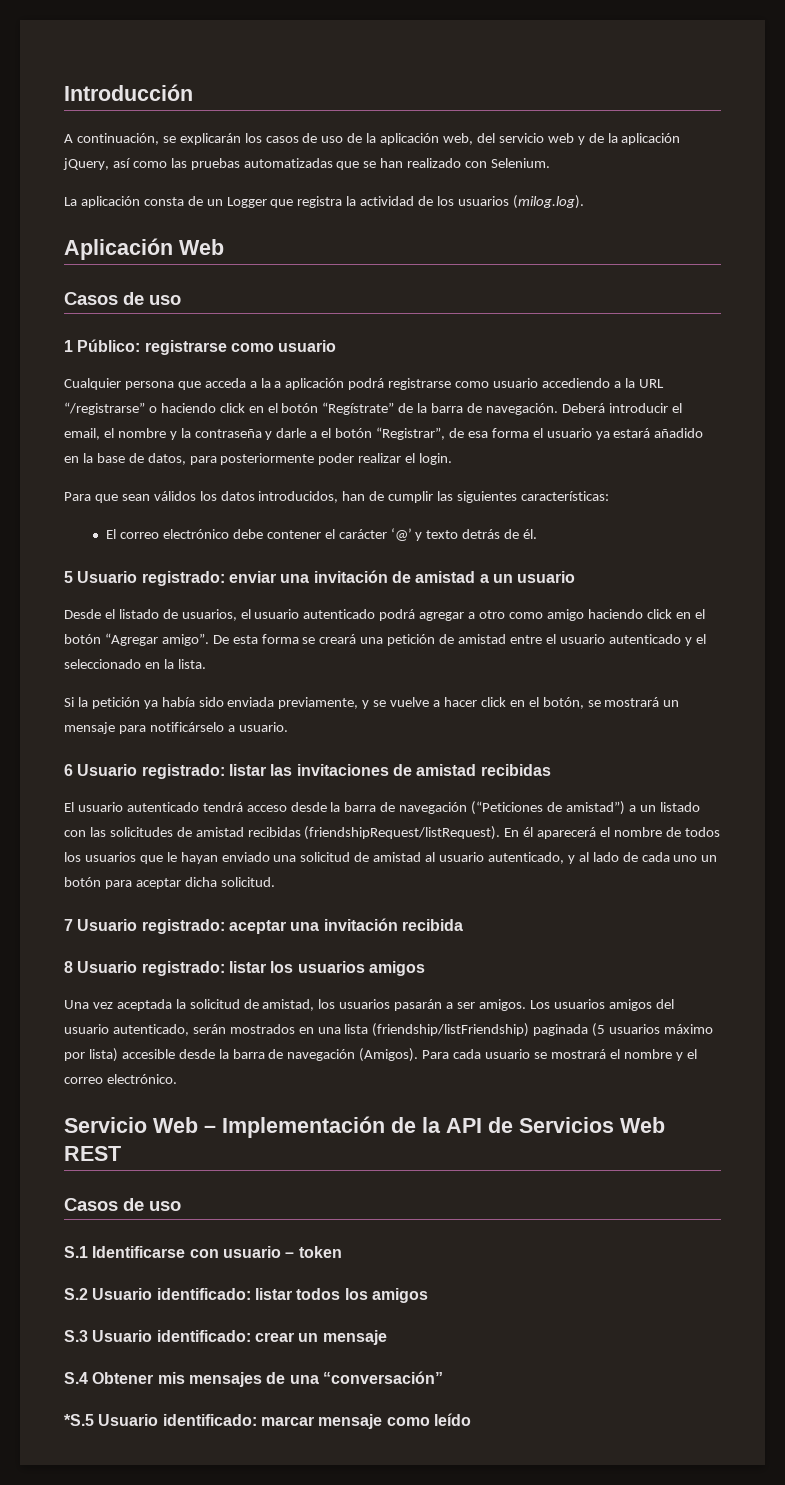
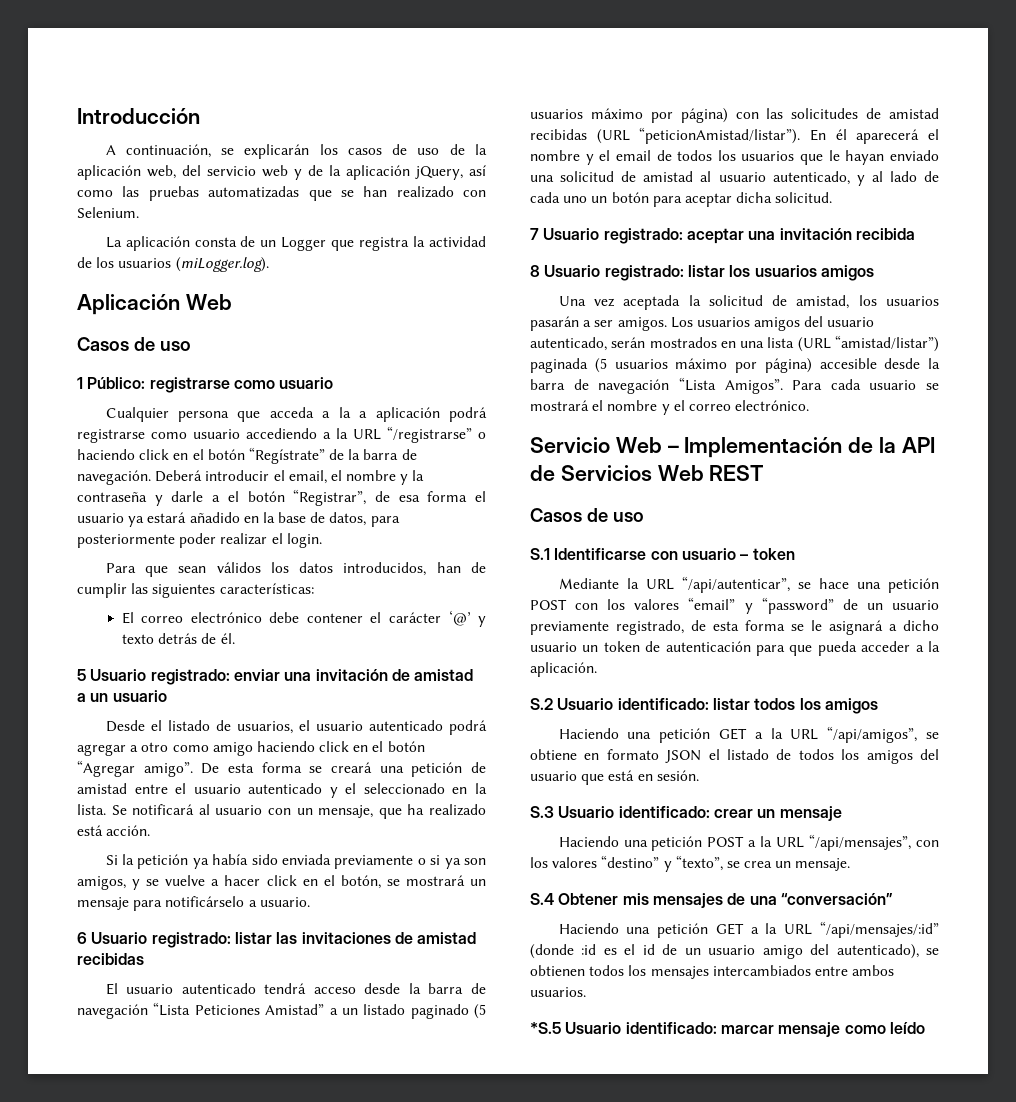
[512,195,584,209] (milog.log). -> [175,257,269,272] (miLogger.log).
(206, 664) none -> [111,804,486,819] [77,825,151,836] Se notificará al usuario con un mensaje, que ha realizado está acción.
[278,697,359,709] previamente, -> [334,855,487,869] [77,876,126,890] previamente o si ya son amigos,
[471,801,700,815] (“Peticiones de amistad”) a un listado -> [153,1002,486,1019] [530,108,728,123] “Lista Peticiones Amistad” a un listado paginado (5 usuarios máximo por página)
[304,826,501,840] (friendshipRequest/listRequest). -> [596,127,801,144] (URL “peticionAmistad/listar”).
(663, 832) none -> [585,150,651,165] y el email
[372,1023,530,1037] (friendship/listFriendship) -> [797,335,939,352] (URL “amistad/listar”)
[88,1048,118,1062] lista) -> [764,358,812,373] página)
[359,1048,419,1062] (Amigos). -> [678,377,783,394] “Lista Amigos”.
(342, 1252) none -> [558,576,939,593] [530,597,939,614] [530,620,939,635] [530,641,940,656] [530,662,597,677] // Mediante la URL “/api/autenticar”, se hace una petición POST con los valores “email” y “password” de un usuario previamente registrado, de esta forma se le asignará a dicho usuario un token de autenticación para que pueda acceder a la aplicación.
(428, 1295) none -> [558,726,939,743] [530,749,939,764] [530,770,699,785] // Haciendo una petición GET a la URL “/api/amigos”, se obtiene en formato JSON el listado de todos los amigos del usuario que está en sesión.
(387, 1337) none -> [558,834,939,851] [530,855,851,872] // Haciendo una petición POST a la URL “/api/mensajes”, con los valores “destino” y “texto”, se crea un mensaje.
(443, 1377) none -> [558,921,939,938] [530,944,939,959] [530,965,895,979] [530,987,586,997] // Haciendo una petición GET a la URL “/api/mensajes/:id” (donde :id es el id de un usuario amigo del autenticado), se obtienen todos los mensajes intercambiados entre ambos usuarios.

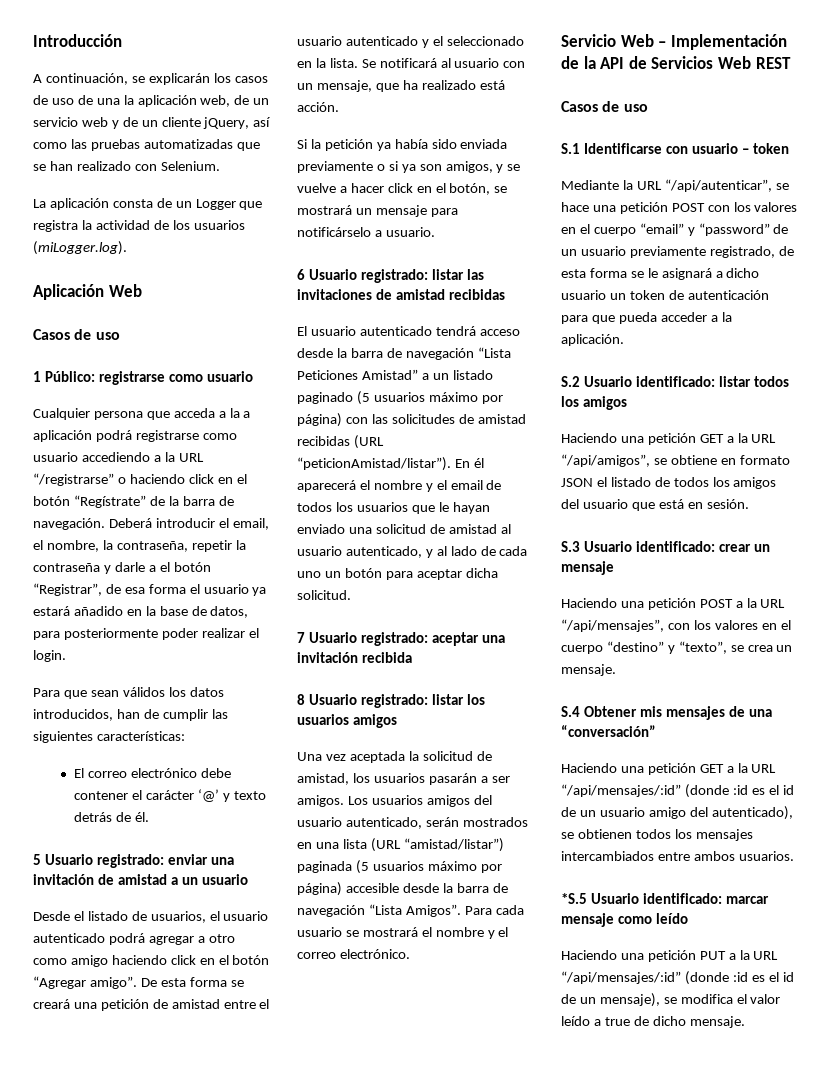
(465, 149) none -> [96,98,120,105] una
[182,165,201,176] del -> [234,95,270,105] de un
[329,165,410,180] la aplicación -> [141,117,201,127] un cliente
[346,470,409,485] nombre y -> [46,540,232,552] nombre, la contraseña, repetir
(680, 604) none -> [561,224,636,236] en el cuerpo
(598, 862) none -> [761,620,791,630] [561,645,603,654] en el cuerpo
(925, 1028) none -> [561,950,779,962] [561,971,794,985] [561,993,781,1007] [561,1016,745,1028] // Haciendo una petición PUT a la URL “/api/mensajes/:id” (donde :id es el id de un mensaje), se modifica el valor leído a true de dicho mensaje.

